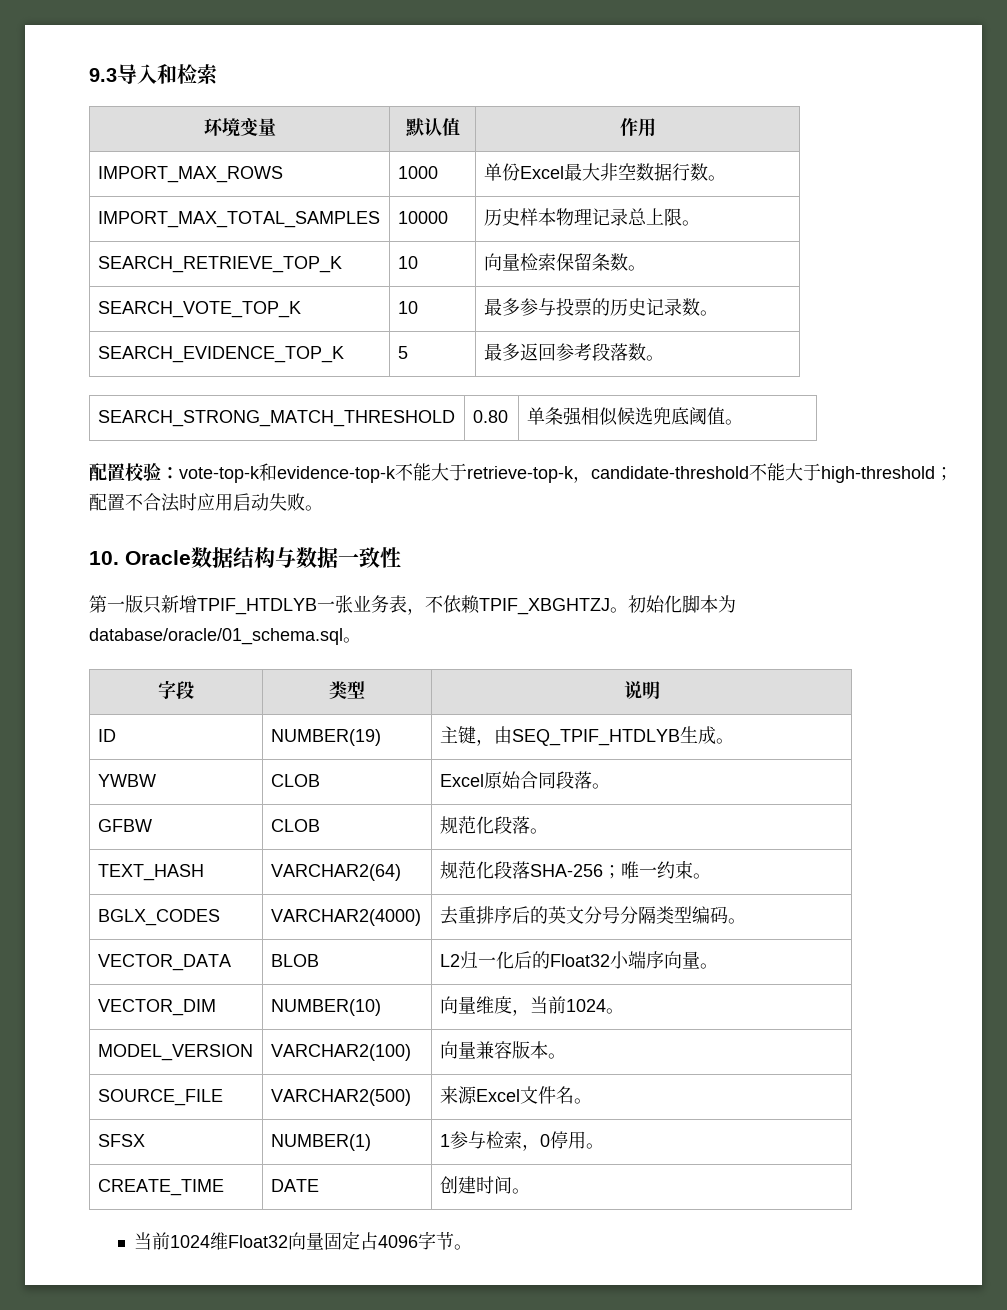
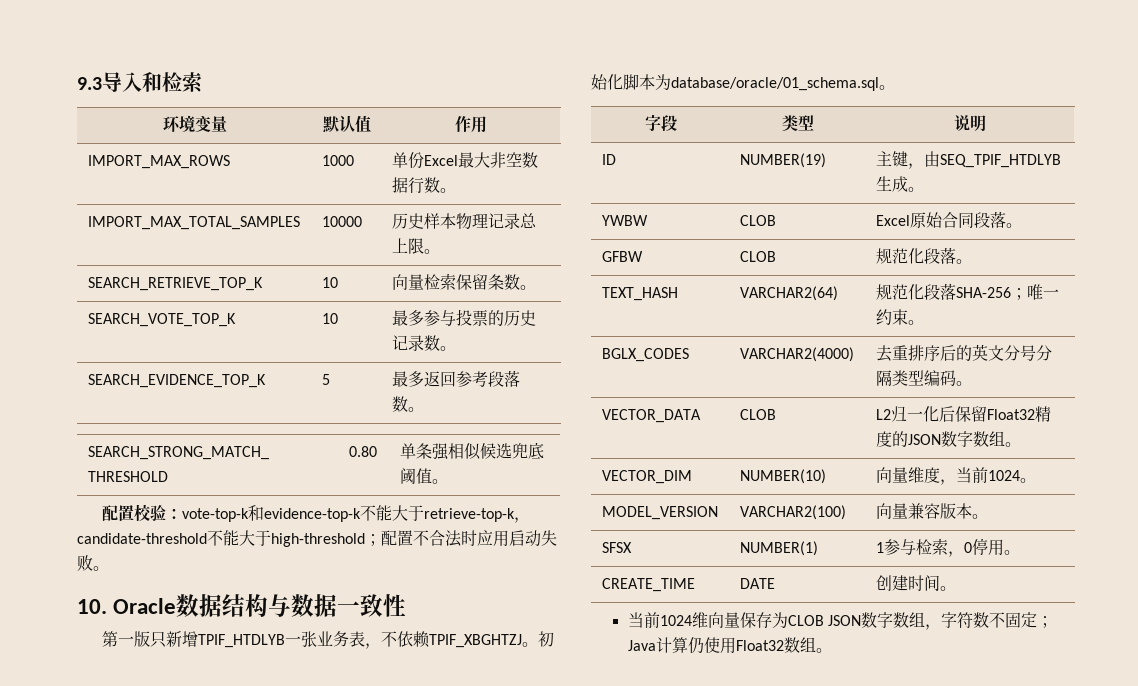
[270,954,319,967] BLOB -> [739,409,776,420] CLOB
[531,951,700,969] 的Float32小端序向量 -> [954,406,1051,422] [875,431,1005,447] 保留Float32精度的JSON数字数组
[97,1089,223,1106] [270,1089,411,1106] [439,1086,592,1104] // SOURCE_FILE | VARCHAR2(500) | 来源Excel文件名。 -> (988, 516) none
[227,1231,454,1250] Float32向量固定占4096字节 -> [707,612,1054,630] [627,637,816,654] 向量保存为CLOB JSON数字数组，字符数不固定；Java计算仍使用Float32数组

